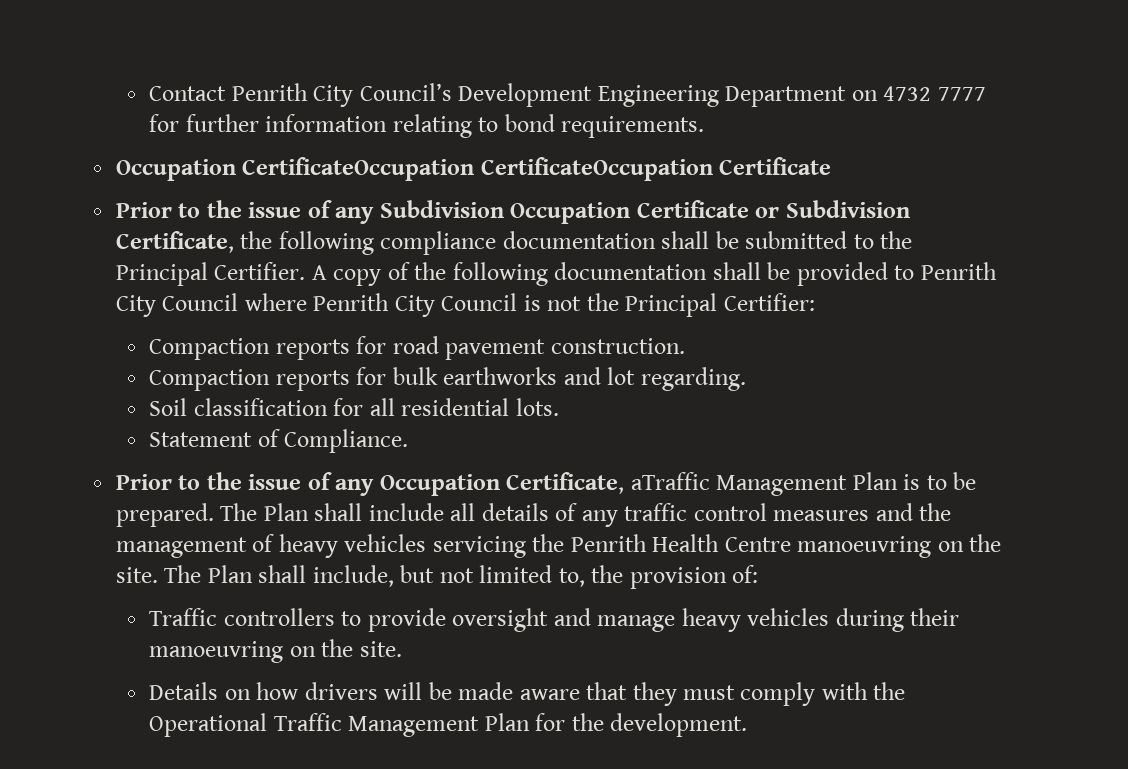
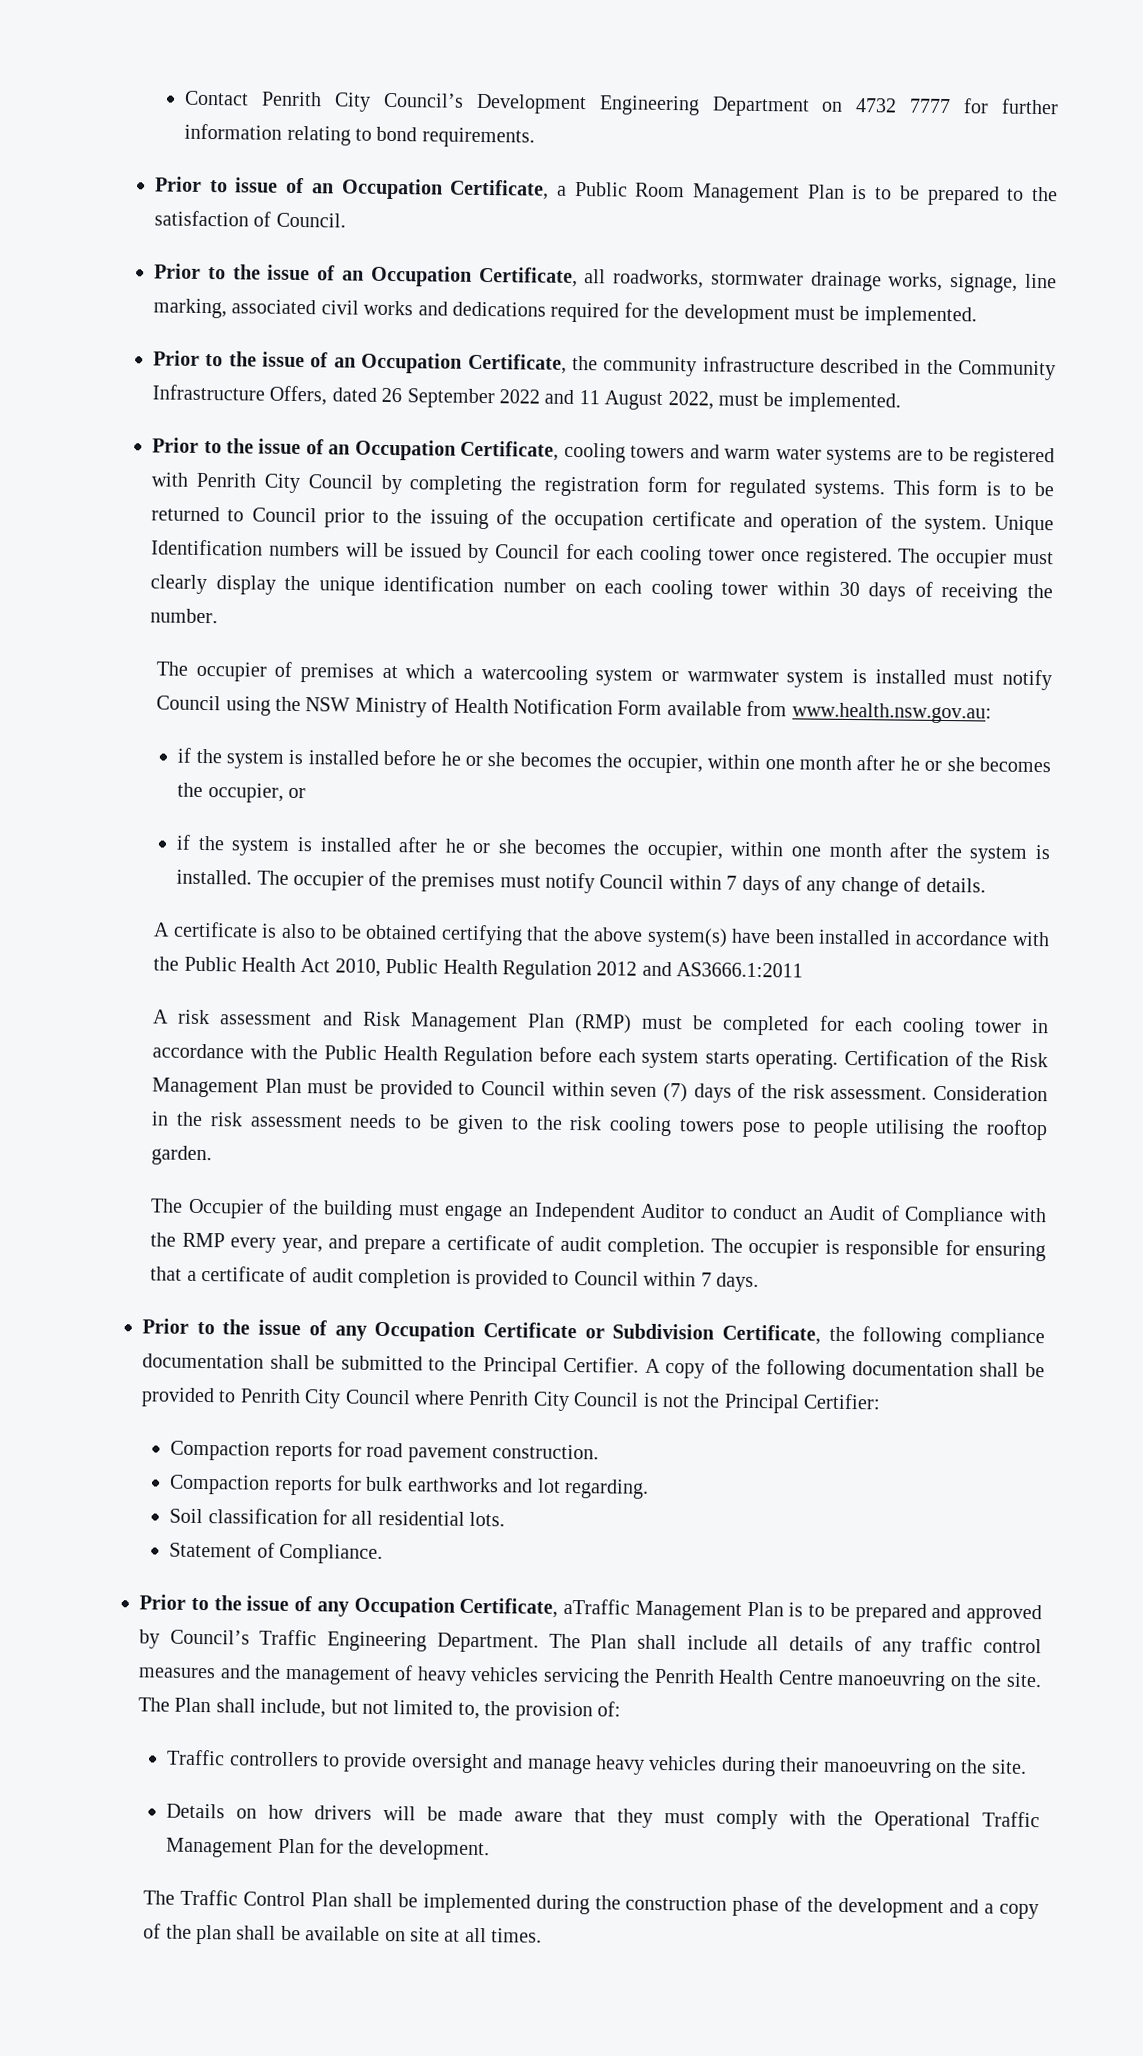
[115,157,832,181] [115,200,504,224] Occupation CertificateOccupation CertificateOccupation Certificate // Prior to the issue of any Subdivision -> [155,176,1058,206] [154,210,346,228] [154,263,1057,293] [153,298,977,327] [153,350,1056,381] [152,384,901,413] [152,437,1056,468] [151,472,1054,500] [151,506,1054,536] [151,539,1055,569] [150,574,1053,603] [150,608,219,624] [156,661,1052,691] [156,695,992,724] [177,747,1052,774] [177,782,306,803] [176,834,1051,864] [176,869,986,897] [153,921,1050,948] [153,956,804,981] [153,1009,1049,1038] [152,1043,1049,1070] [152,1077,1048,1103] [151,1111,1048,1141] [151,1145,213,1166] [150,1198,1047,1227] [150,1232,1046,1262] [150,1265,759,1293] [142,1318,367,1341] Prior to issue of an Occupation Certificate, a Public Room Management Plan is to be prepared to the satisfaction of Council. // Prior to the issue of an Occupation Certificate, all roadworks, stormwater drainage works, signage, line marking, associated civil works and dedications required for the development must be implemented. // Prior to the issue of an Occupation Certificate, the community infrastructure described in the Community Infrastructure Offers, dated 26 September 2022 and 11 August 2022, must be implemented. // Prior to the issue of an Occupation Certificate, cooling towers and warm water systems are to be registered with Penrith City Council by completing the registration form for regulated systems. This form is to be returned to Council prior to the issuing of the occupation certificate and operation of the system. Unique Identification numbers will be issued by Council for each cooling tower once registered. The occupier must clearly display the unique identification number on each cooling tower within 30 days of receiving the number. // The occupier of premises at which a watercooling system or warmwater system is installed must notify Council using the NSW Ministry of Health Notification Form available from www.health.nsw.gov.au: // if the system is installed before he or she becomes the occupier, within one month after he or she becomes the occupier, or // if the system is installed after he or she becomes the occupier, within one month after the system is installed. The occupier of the premises must notify Council within 7 days of any change of details. // A certificate is also to be obtained certifying that the above system(s) have been installed in accordance with the Public Health Act 2010, Public Health Regulation 2012 and AS3666.1:2011 // A risk assessment and Risk Management Plan (RMP) must be completed for each cooling tower in accordance with the Public Health Regulation before each system starts operating. Certification of the Risk Management Plan must be provided to Council within seven (7) days of the risk assessment. Consideration in the risk assessment needs to be given to the risk cooling towers pose to people utilising the rooftop garden. // The Occupier of the building must engage an Independent Auditor to conduct an Audit of Compliance with the RMP every year, and prepare a certificate of audit completion. The occupier is responsible for ensuring that a certificate of audit completion is provided to Council within 7 days. // Prior to the issue of any
[115,503,214,527] prepared. -> [854,1603,1042,1625] [139,1629,539,1653] prepared and approved by Council’s Traffic Engineering Department.
(748, 725) none -> [143,1889,1039,1920] [143,1923,543,1945] // The Traffic Control Plan shall be implemented during the construction phase of the development and a copy of the plan shall be available on site at all times.

